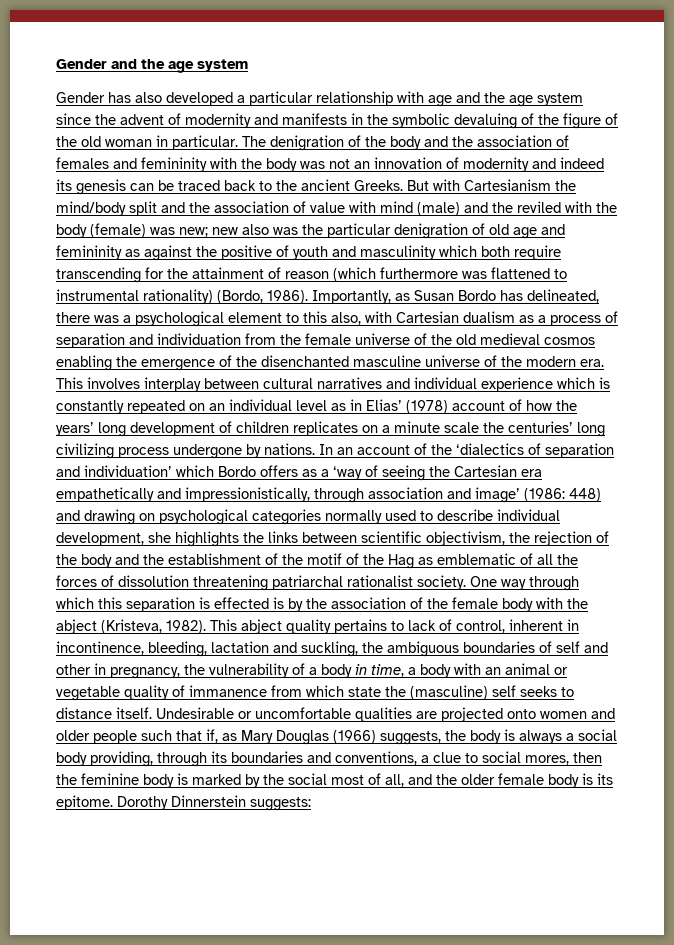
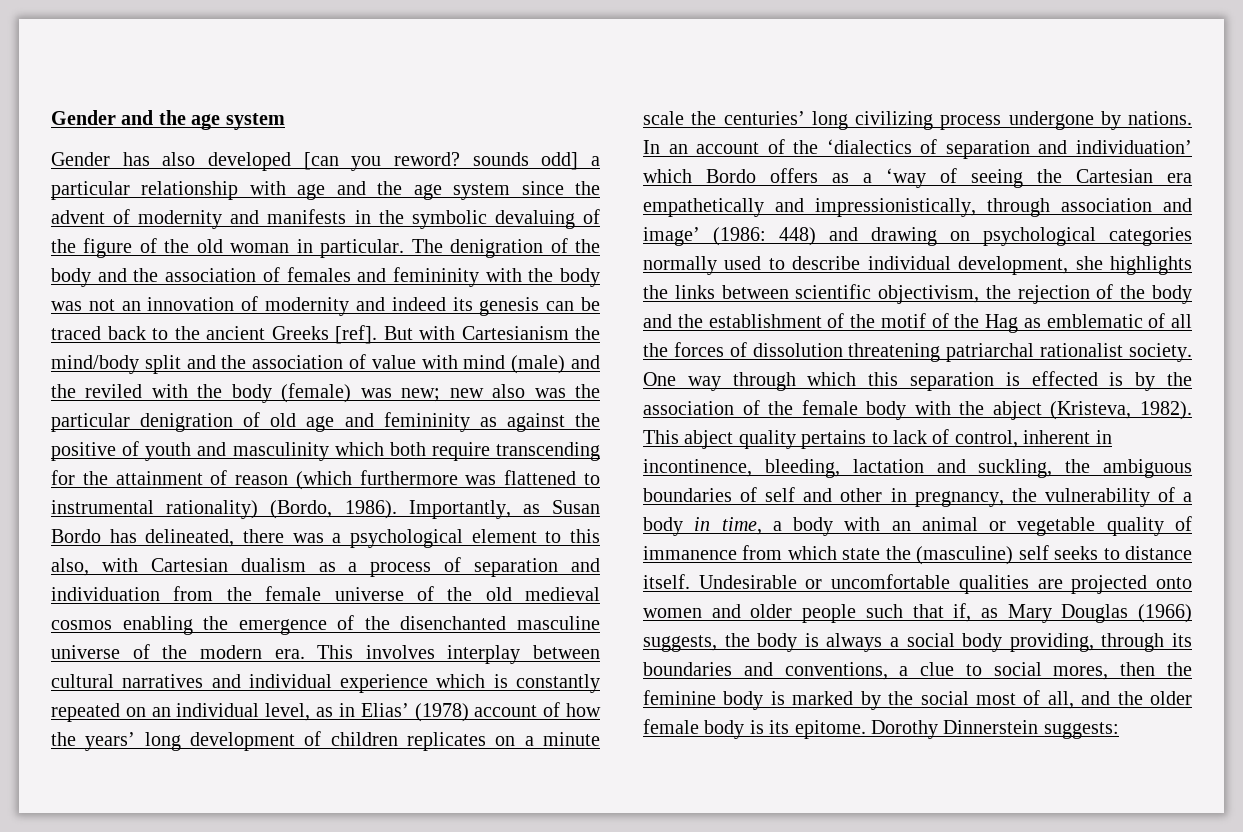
(233, 99) none -> [303,152,579,171] [can you reword? sounds odd]
[354,180,403,191] Greeks. -> [271,325,377,344] Greeks [ref].
[296,400,327,411] level -> [265,703,311,721] level,

